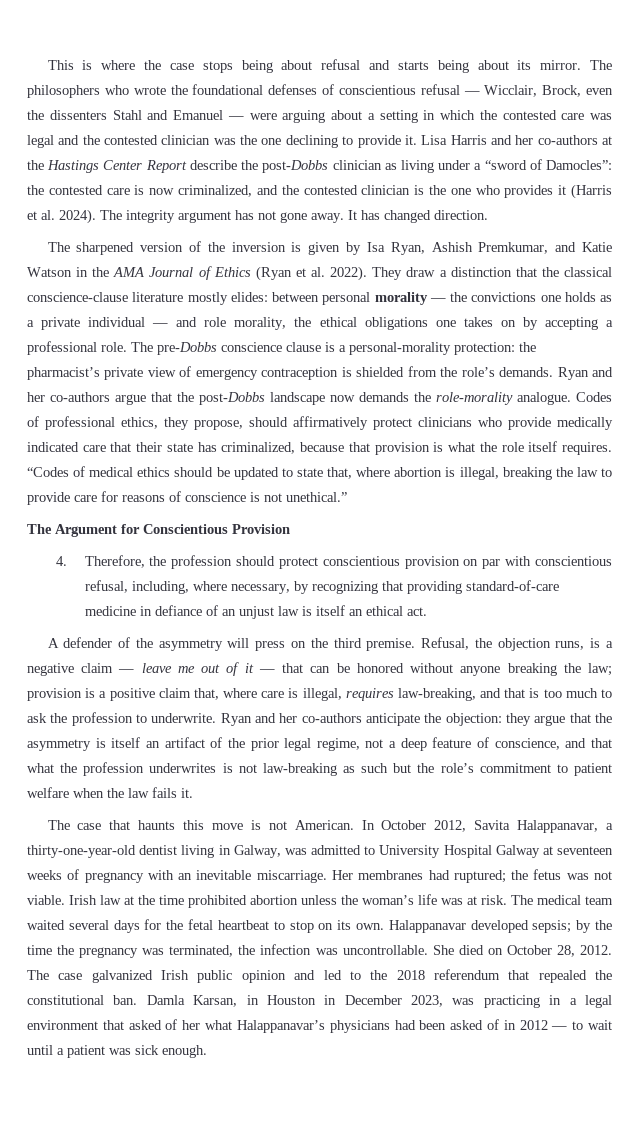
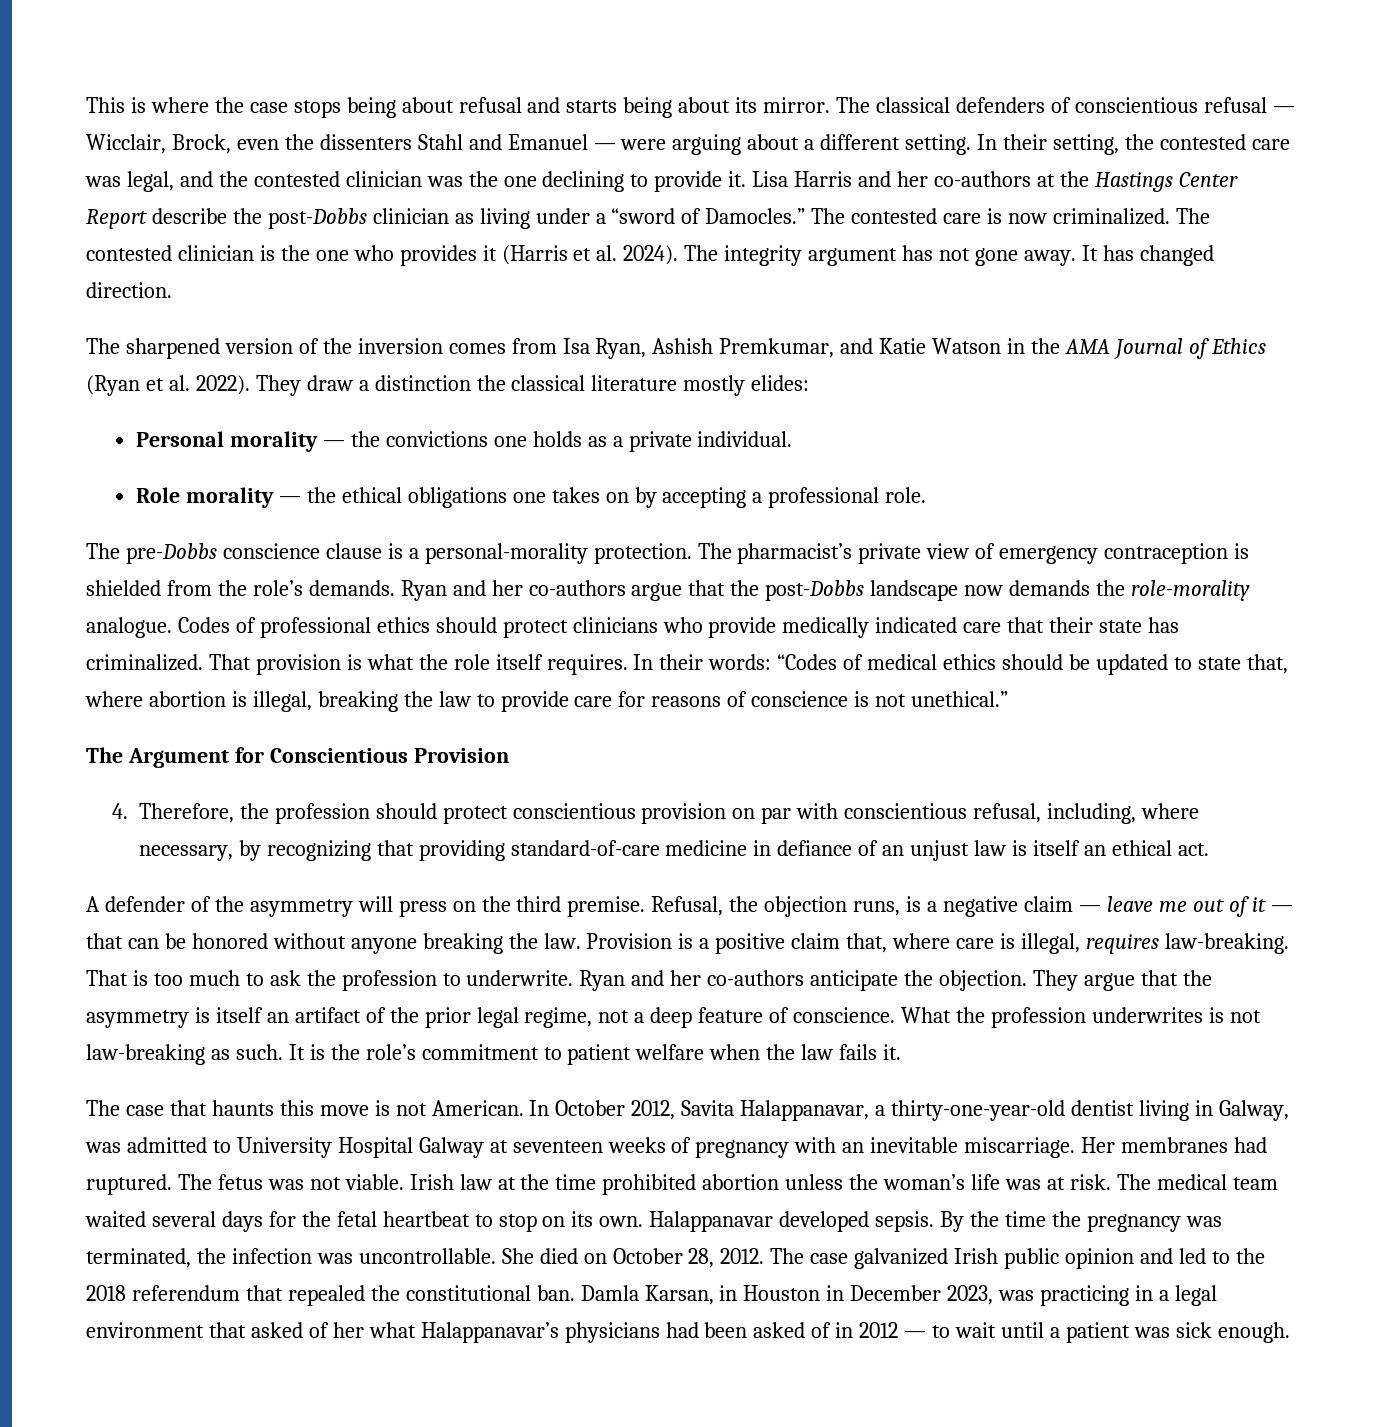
[27,84,318,98] philosophers who wrote the foundational defenses -> [876,97,1045,113] classical defenders
[379,110,475,123] setting in which -> [820,134,1119,155] different setting. In their setting,
[27,135,54,148] legal -> [126,171,174,192] legal,
[546,160,613,170] [27,185,44,195] Damocles”: the -> [705,208,846,224] Damocles.” The
[178,185,299,197] criminalized, and the -> [1052,208,1210,225] criminalized. The
[291,242,362,255] is given by -> [448,338,557,354] comes from
[515,267,537,277] that -> (471, 383) none
[27,292,128,302] conscience-clause -> (586, 383) none
[272,292,371,305] between personal -> [136,431,225,447] // Personal
[88,317,287,330] individual — and role morality, -> [697,431,793,447] [136,487,301,508] individual. // Role morality —
(127, 347) none -> (927, 495) //
[454,342,536,355] protection: the -> [593,543,732,564] protection. The
[121,416,368,430] ethics, they propose, should affirmatively -> [376,617,497,633] ethics should
[221,442,370,454] criminalized, because that -> [86,654,251,671] criminalized. That
(613, 448) none -> [633,654,772,670] In their words:
[588,663,613,676] [27,688,82,701] law; provision -> [543,933,673,949] law. Provision
[397,688,526,701] law-breaking, and that -> [1164,933,1289,954] [86,970,128,986] law-breaking. That
[445,713,531,726] objection: they -> [939,970,1078,991] objection. They
[494,738,612,750] [27,763,54,773] conscience, and that what -> [793,1007,952,1023] conscience. What
[361,763,412,773] such but -> [235,1044,325,1060] such. It is
[453,870,529,883] ruptured; the -> [86,1174,212,1195] ruptured. The
[532,920,592,933] sepsis; by -> [875,1211,965,1232] sepsis. By

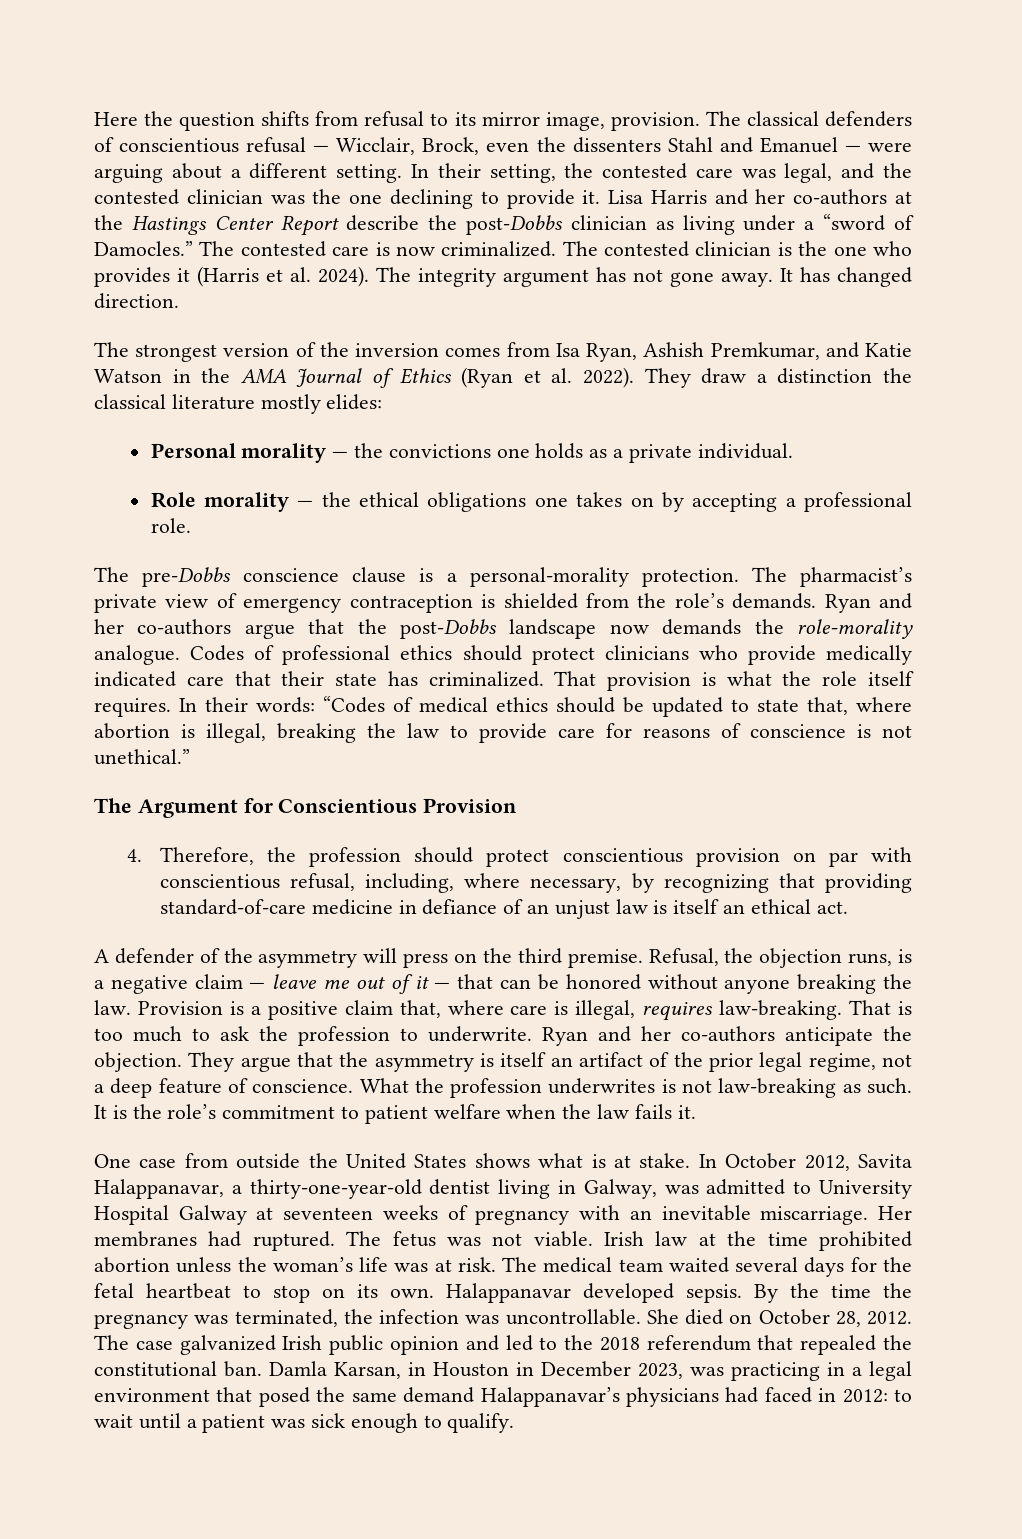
[86,97,831,118] This is where the case stops being about refusal and starts being about its mirror. -> [94,111,700,131] Here the question shifts from refusal to its mirror image, provision.
[125,338,220,359] sharpened -> [135,344,218,362] strongest
[86,1100,524,1116] The case that haunts this move is not American. -> [94,1153,691,1169] One case from outside the United States shows what is at stake.
[250,1322,927,1343] asked of her what Halappanavar’s physicians had been asked of in 2012 — -> [258,1387,888,1407] posed the same demand Halappanavar’s physicians had faced in 2012:
[1217,1322,1290,1343] enough. -> [350,1413,515,1433] enough to qualify.

